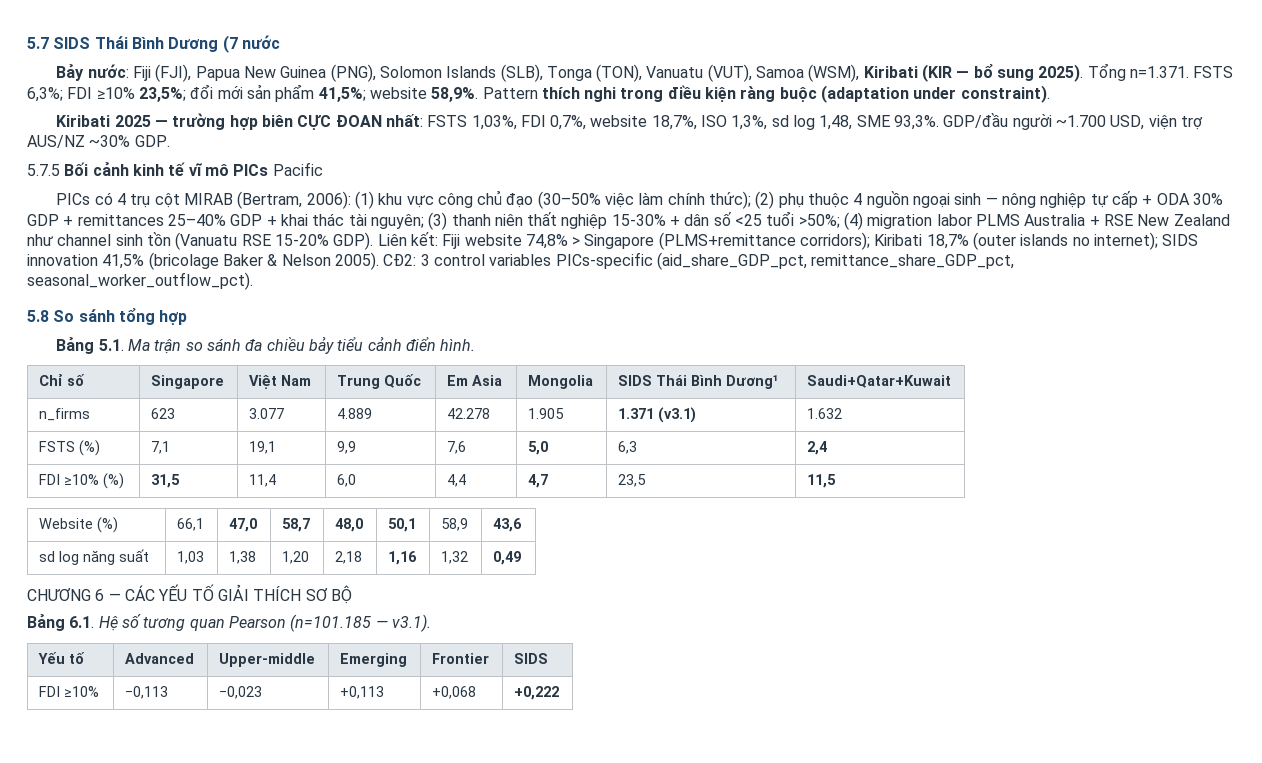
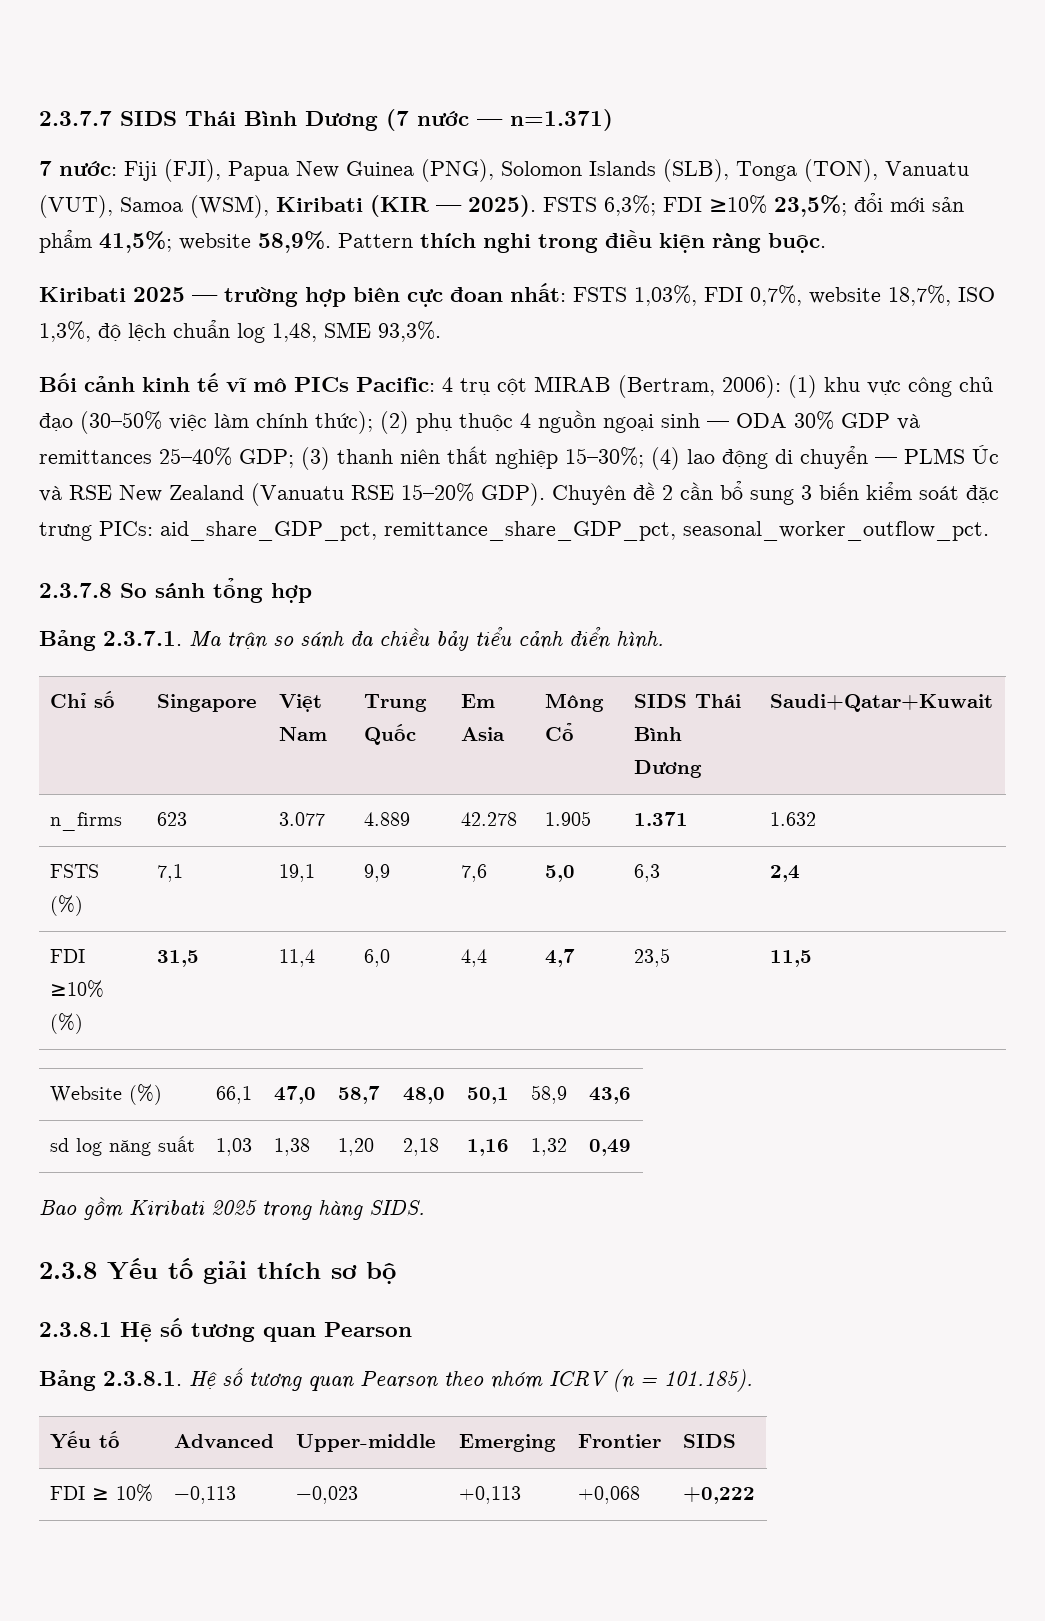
[27,37,49,49] 5.7 -> [39,111,112,126] 2.3.7.7
[56,64,85,81] // Bảy -> [477,109,613,131] [39,161,52,176] — n=1.371) // 7
[973,63,1189,82] bổ sung 2025). Tổng n=1.371. -> [468,195,536,217] 2025).
[779,85,1050,103] buộc (adaptation under constraint). -> [768,233,826,253] buộc.
[297,115,382,130] CỰC ĐOAN -> [407,287,503,307] cực đoan
[771,115,789,127] sd -> [98,320,230,341] độ lệch chuẩn
[943,113,1203,130] [27,135,170,148] [27,164,60,176] GDP/đầu người ~1.700 USD, viện trợ AUS/NZ ~30% GDP. // 5.7.5 -> (441, 331) //
[272,162,323,176] [56,192,113,205] Pacific // PICs có -> [356,377,435,392] Pacific:
[1001,191,1153,208] nông nghiệp tự cấp + -> (729, 424) none
[63,216,74,226] + -> [897,414,920,430] và
[230,213,424,229] GDP + khai thác tài nguyên; -> [239,449,294,468] GDP;
[611,211,1230,230] [27,232,1199,250] [27,252,1015,270] [27,272,253,290] [27,310,49,322] 15-30% + dân số <25 tuổi >50%; (4) migration labor PLMS Australia + RSE New Zealand như channel sinh tồn (Vanuatu RSE 15-20% GDP). Liên kết: Fiji website 74,8% > Singapore (PLMS+remittance corridors); Kiribati 18,7% (outer islands no internet); SIDS innovation 41,5% (bricolage Baker & Nelson 2005). CĐ2: 3 control variables PICs-specific (aid_share_GDP_pct, remittance_share_GDP_pct, seasonal_worker_outflow_pct). // 5.8 -> [565,445,999,470] [39,481,999,506] [39,521,989,541] [39,583,112,598] 15–30%; (4) lao động di chuyển — PLMS Úc và RSE New Zealand (Vanuatu RSE 15–20% GDP). Chuyên đề 2 cần bổ sung 3 biến kiểm soát đặc trưng PICs: aid_share_GDP_pct, remittance_share_GDP_pct, seasonal_worker_outflow_pct. // 2.3.7.8
[98,339,124,351] 5.1. -> [103,631,182,646] 2.3.7.1.
[528,375,594,389] [618,375,779,389] Mongolia | SIDS Thái Bình Dương¹ -> [544,693,604,712] [544,723,574,741] [633,694,741,708] [633,727,682,741] [633,760,702,778] Mông Cổ | SIDS Thái Bình Dương
[658,407,697,423] (v3.1) -> (688, 819) none
[27,584,352,604] [27,614,431,632] CHƯƠNG 6 — CÁC YẾU TỐ GIẢI THÍCH SƠ BỘ // Bảng 6.1. Hệ số tương quan Pearson (n=101.185 — v3.1). -> [39,1197,425,1220] [39,1258,396,1284] [39,1318,412,1342] [39,1368,753,1392] Bao gồm Kiribati 2025 trong hàng SIDS. // 2.3.8 Yếu tố giải thích sơ bộ // 2.3.8.1 Hệ số tương quan Pearson // Bảng 2.3.8.1. Hệ số tương quan Pearson theo nhóm ICRV (n = 101.185).
[64,686,100,697] ≥10% -> [91,1484,153,1502] ≥ 10%

